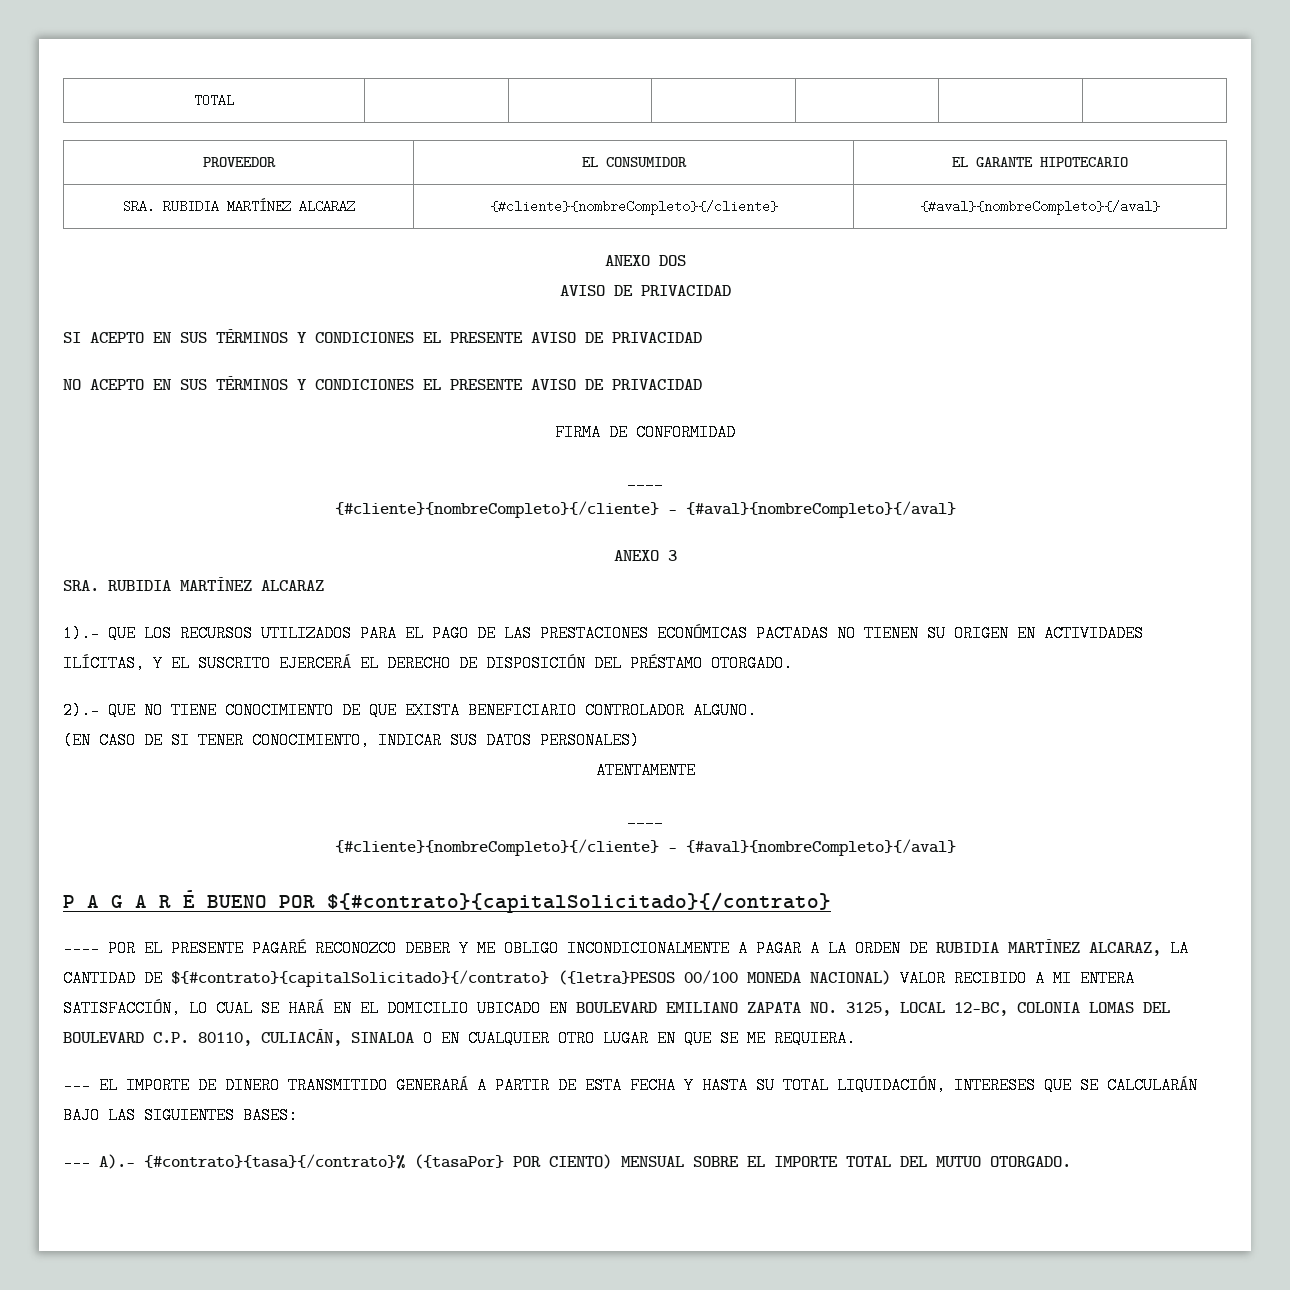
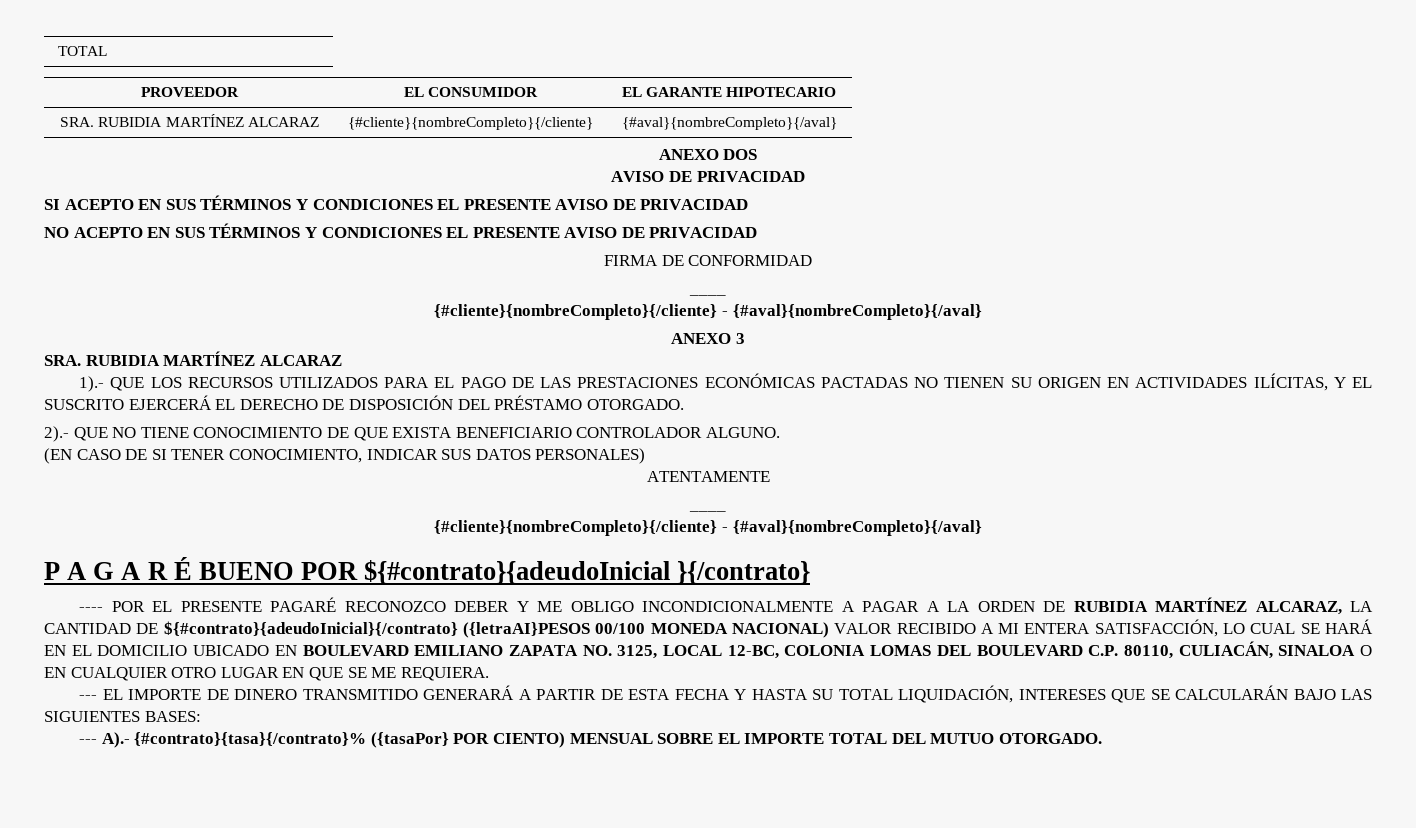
[327,892,831,913] ${#contrato}{capitalSolicitado}{/contrato} -> [364,560,811,585] ${#contrato}{adeudoInicial }{/contrato}
[171,970,675,987] ${#contrato}{capitalSolicitado}{/contrato} ({letra}PESOS -> [163,621,590,638] ${#contrato}{adeudoInicial}{/contrato} ({letraAI}PESOS

